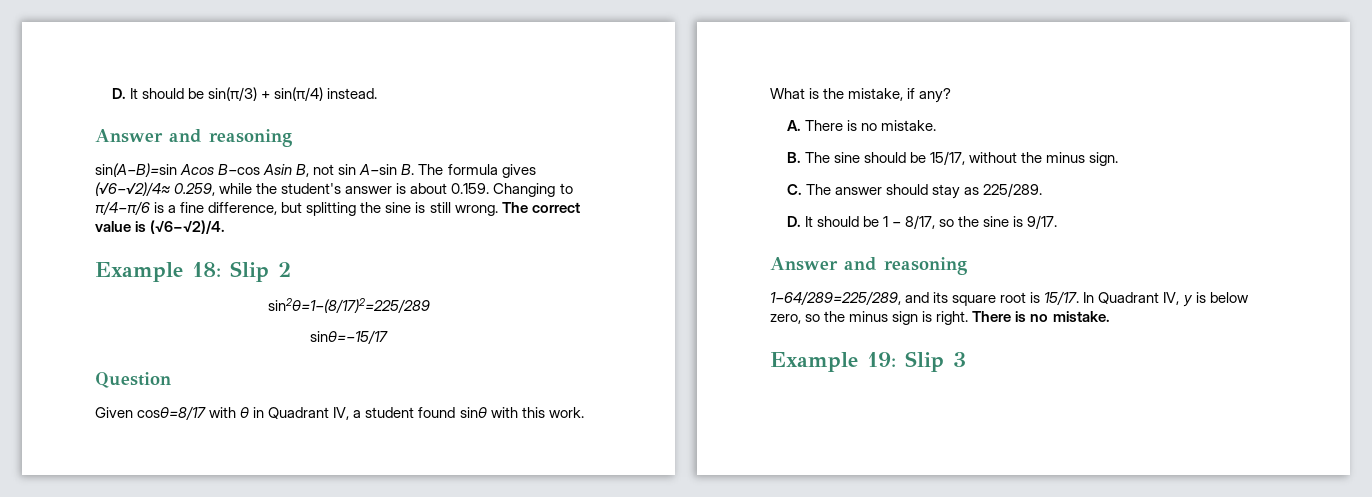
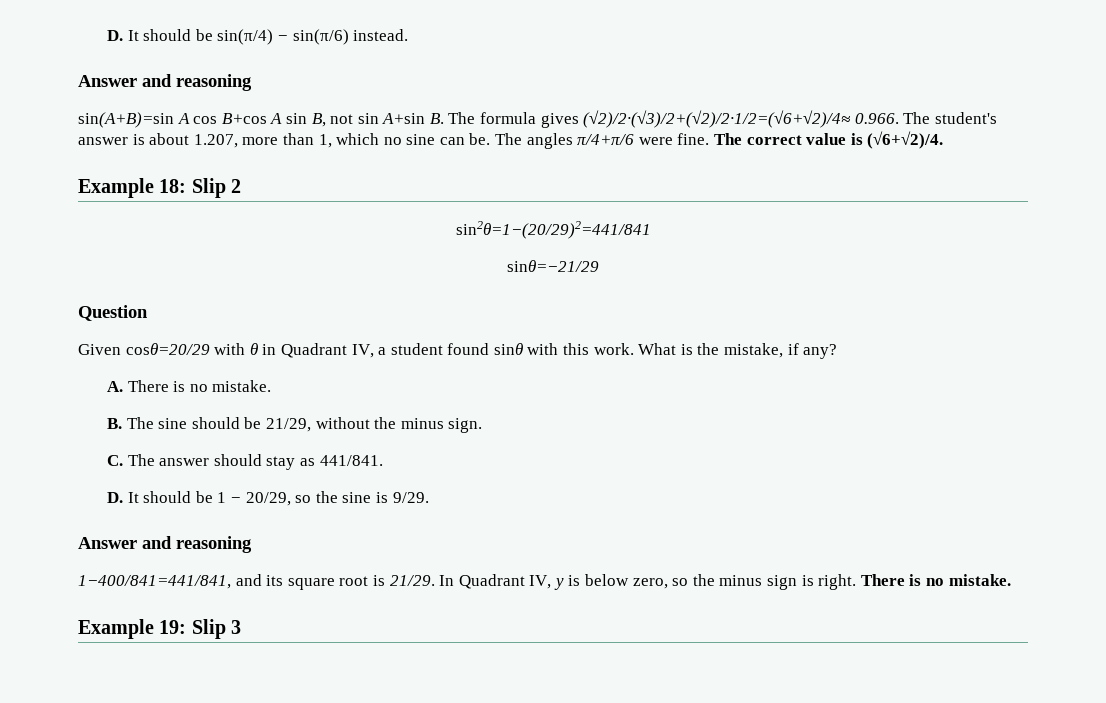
[111,87,323,101] D. It should be sin(π/3) + sin(π/4) -> [107,29,349,45] D. It should be sin(π/4) − sin(π/6)
[95,163,293,177] sin(A−B)=sin Acos B−cos Asin -> [78,112,307,128] sin(A+B)=sin A cos B+cos A sin
[359,164,398,175] A−sin -> [382,113,426,124] A+sin
[95,182,573,197] [95,201,498,216] (√6−√2)/4≈ 0.259, while the student's answer is about 0.159. Changing to π/4−π/6 is a fine difference, but splitting the sine is still wrong. -> [583,110,998,128] [78,133,710,149] (√2)/2·(√3)/2+(√2)/2·1/2=(√6+√2)/4≈ 0.966. The student's answer is about 1.207, more than 1, which no sine can be. The angles π/4+π/6 were fine.
[150,220,226,234] (√6−√2)/4. -> [867,131,944,149] (√6+√2)/4.
[267,298,430,313] [310,330,388,344] sin2θ=1−(8/17)2=225/289 // sinθ=−15/17 -> [455,221,651,239] [507,260,599,272] sin2θ=1−(20/29)2=441/841 // sinθ=−21/29
[137,406,207,420] cosθ=8/17 -> [125,343,210,355] cosθ=20/29
[929,151,965,165] 15/17, -> [265,418,311,432] 21/29,
[982,183,1042,197] 225/289. -> [319,455,383,466] 441/841.
[904,215,935,229] 8/17, -> [245,492,291,506] 20/29,
[1027,215,1058,229] [770,257,967,275] [770,291,901,305] 9/17. // Answer and reasoning // 1−64/289=225/289, -> [392,492,429,503] [78,536,252,553] [78,575,231,589] 9/29. // Answer and reasoning // 1−400/841=441/841,
[1044,291,1080,305] 15/17. -> [389,575,435,586] 21/29.

